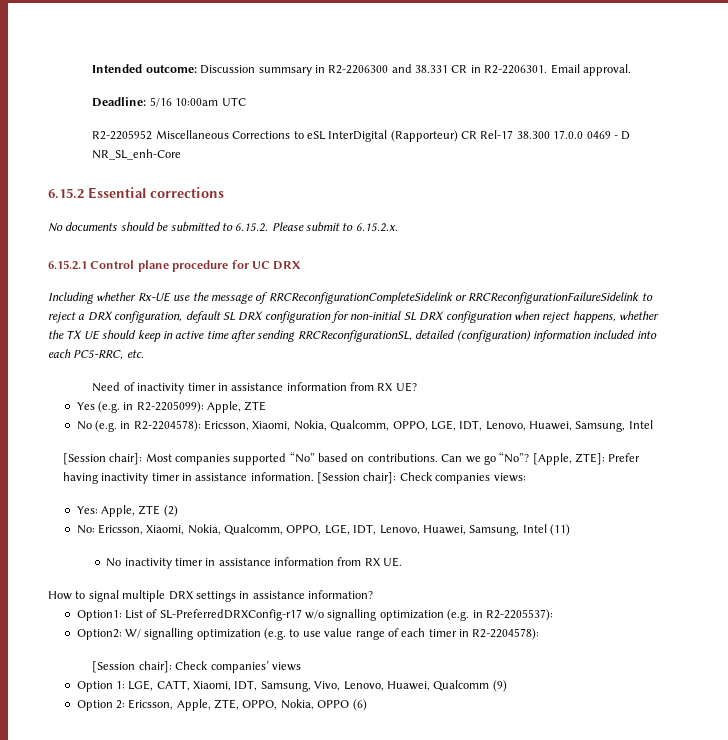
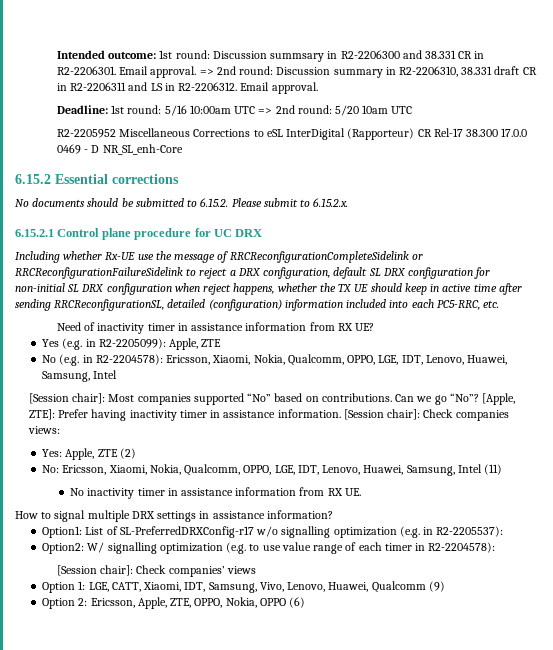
(197, 69) none -> [159,50,210,59] 1st round:
(631, 70) none -> [199,66,537,78] [56,82,318,94] => 2nd round: Discussion summary in R2-2206310, 38.331 draft CR in R2-2206311 and LS in R2-2206312. Email approval.
(147, 102) none -> [111,105,162,114] 1st round:
(246, 101) none -> [258,105,413,116] => 2nd round: 5/20 10am UTC

